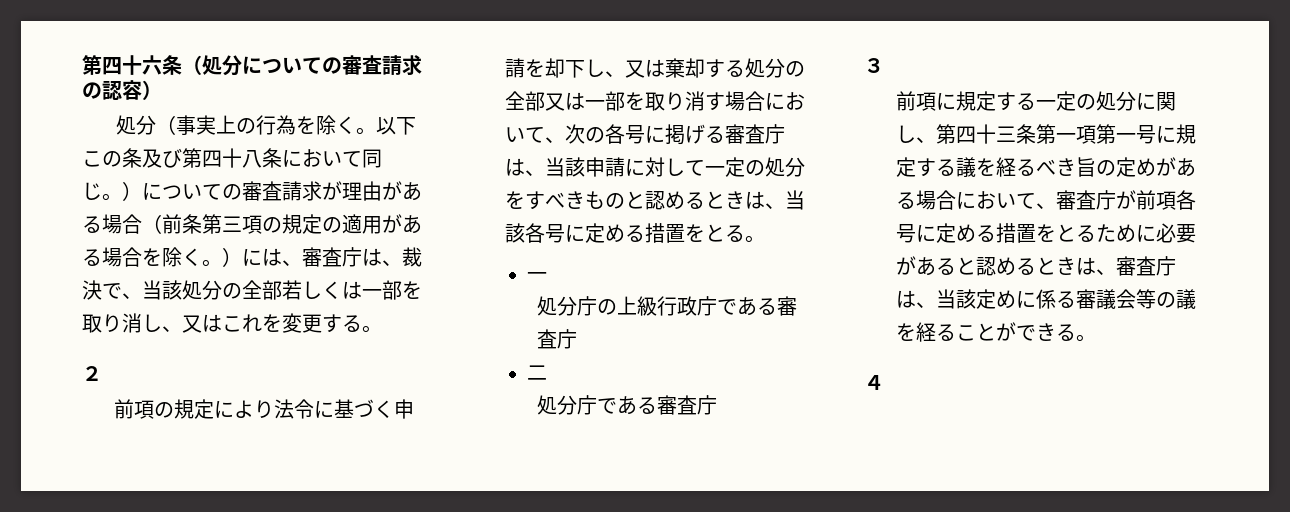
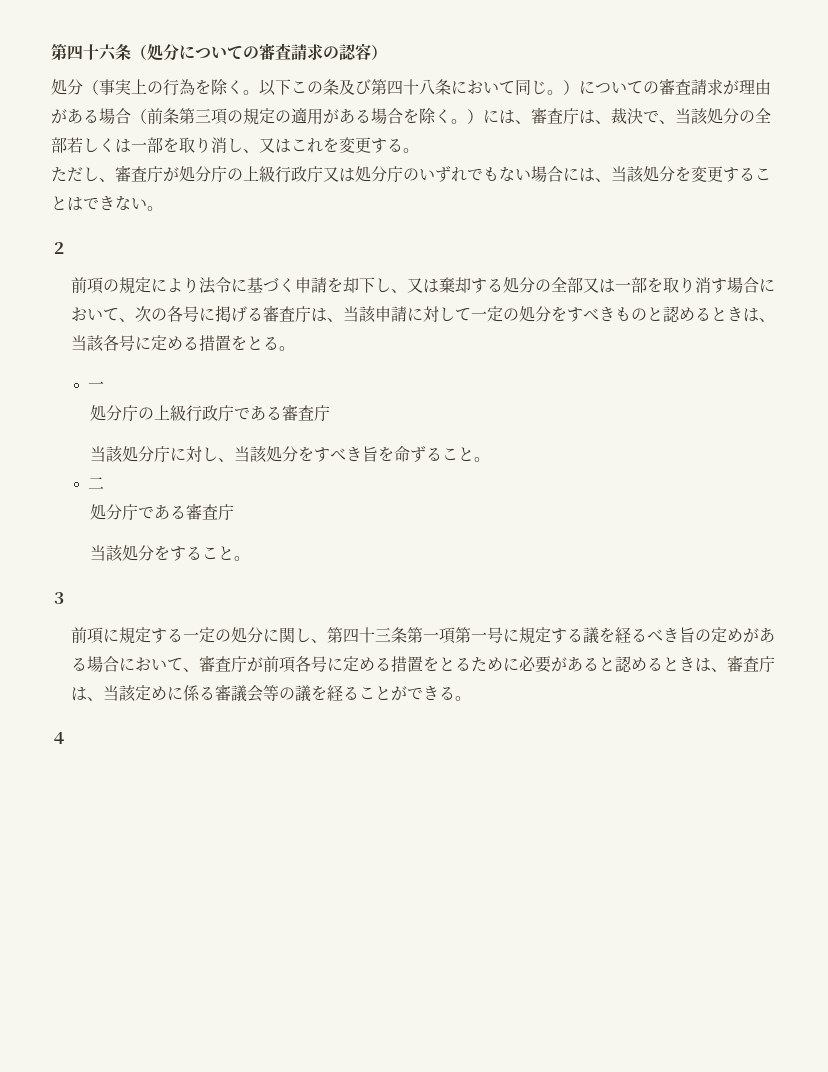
(382, 329) none -> [51,165,771,183] [51,195,163,211] // ただし、審査庁が処分庁の上級行政庁又は処分庁のいずれでもない場合には、当該処分を変更することはできない。
(578, 339) none -> [90,446,491,463] // 当該処分庁に対し、当該処分をすべき旨を命ずること。
(718, 405) none -> [90,545,251,562] // 当該処分をすること。

